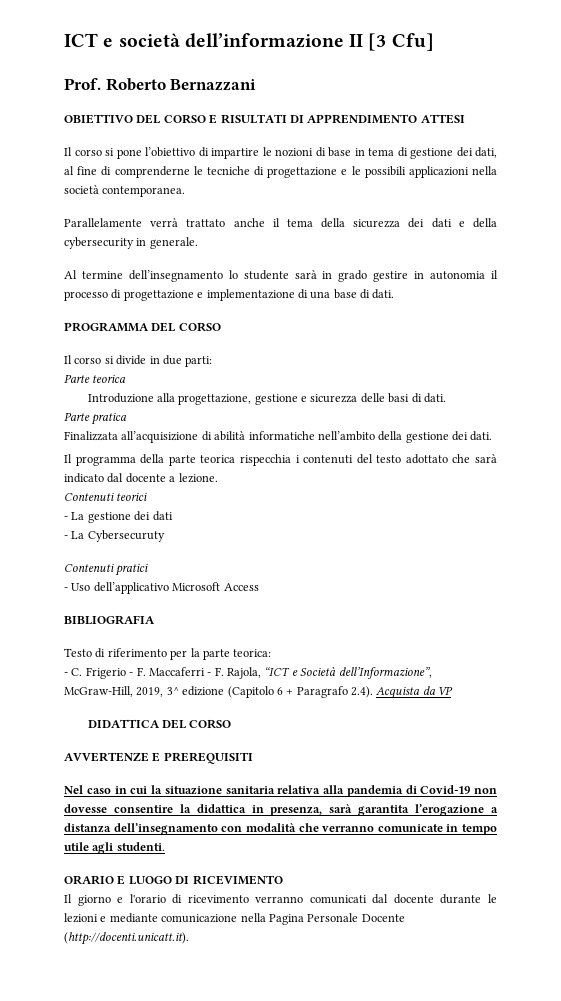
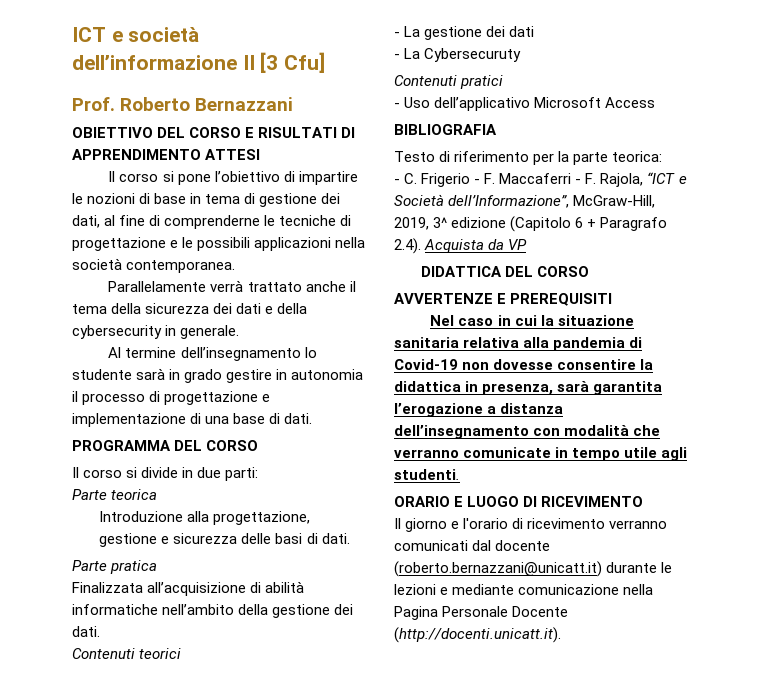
[64,454,497,466] [64,473,218,483] // Il programma della parte teorica rispecchia i contenuti del testo adottato che sarà indicato dal docente a lezione. -> (100, 631) none
(434, 899) none -> [394,561,602,577] (roberto.bernazzani@unicatt.it)

